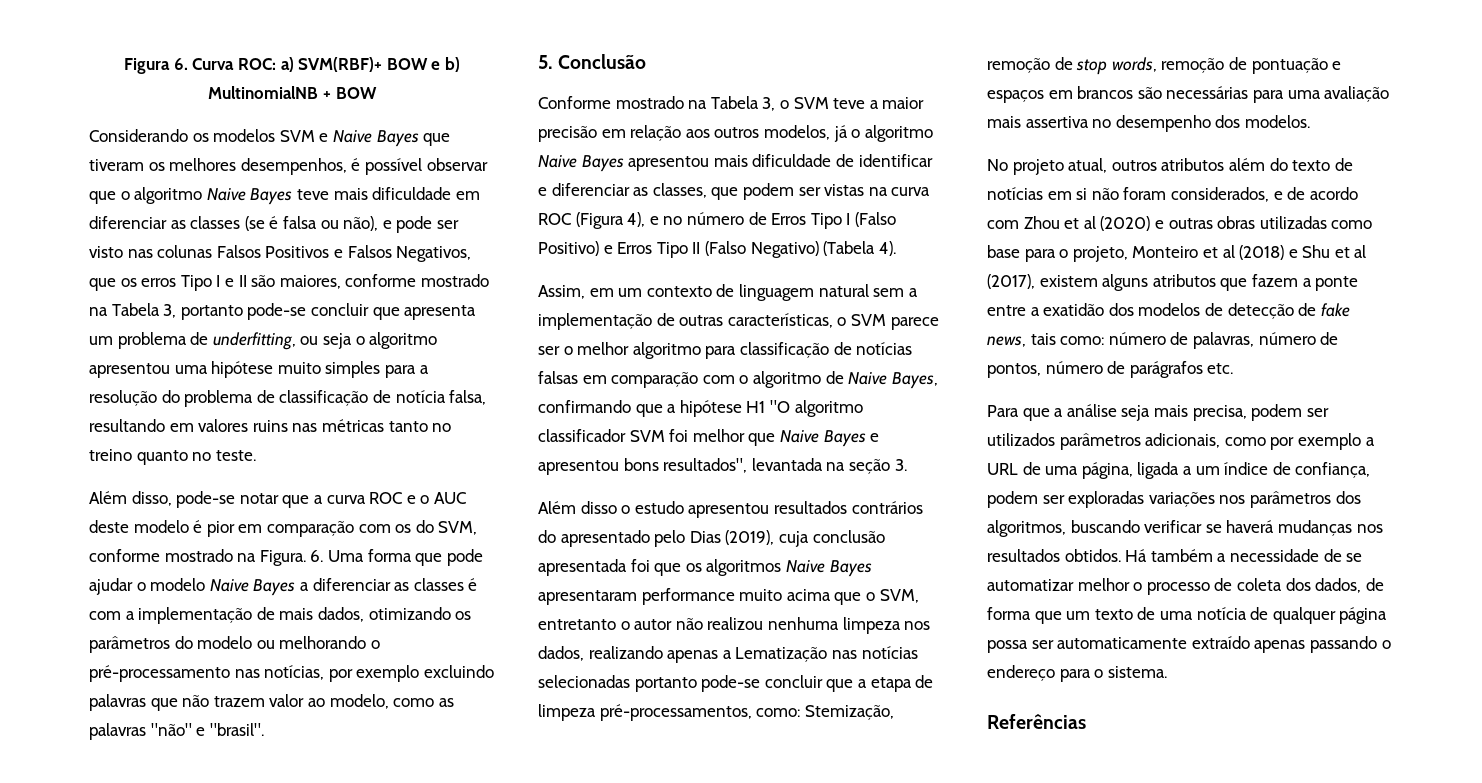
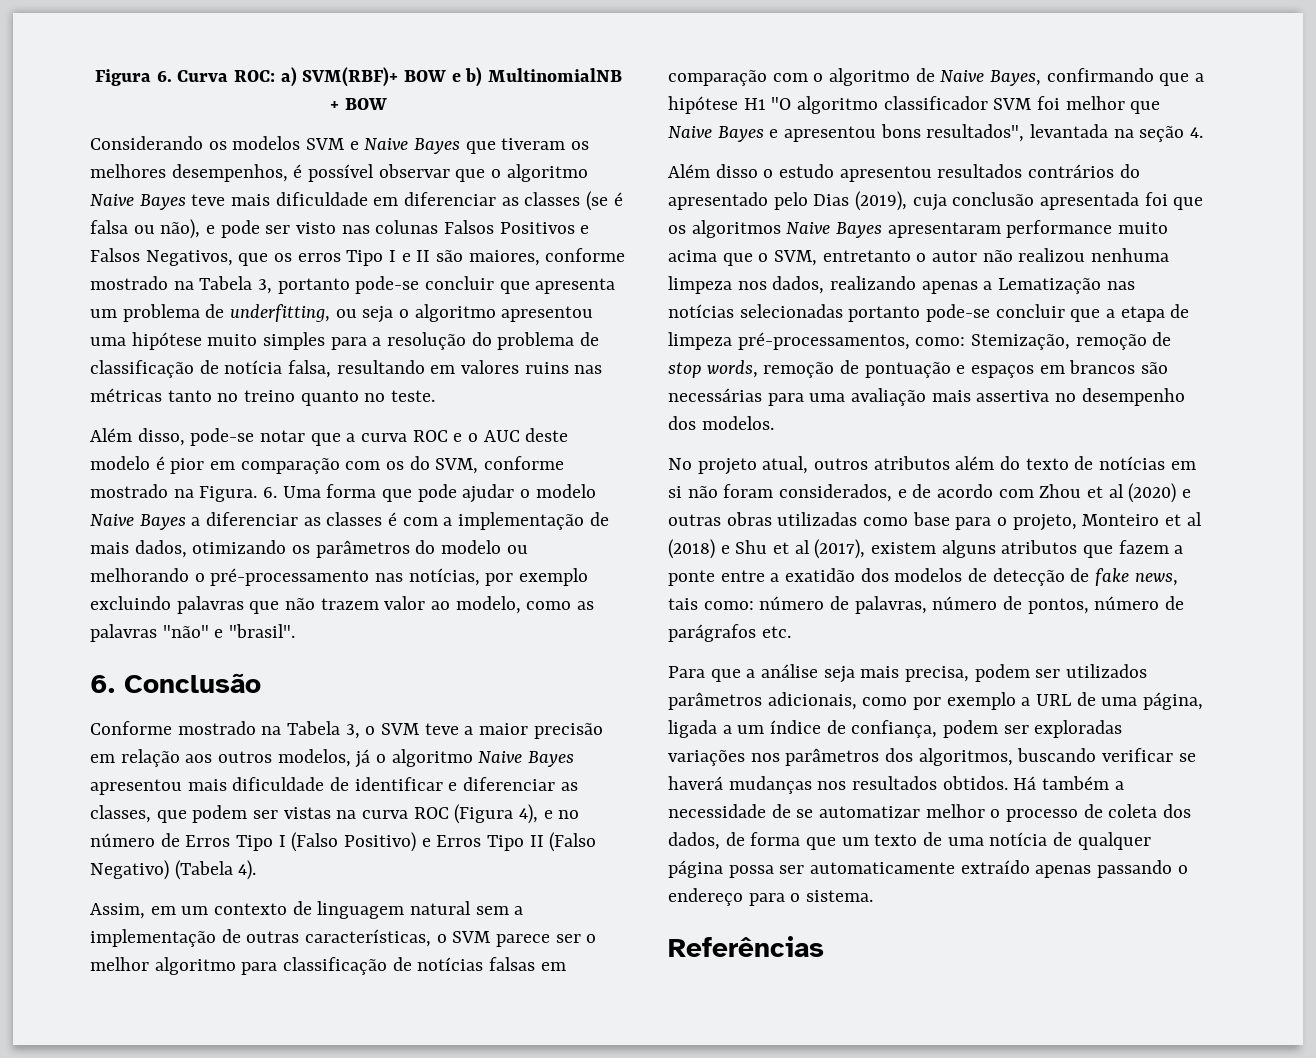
[538,55,553,69] 5. -> [90,675,115,693] 6.
[894,459,907,471] 3. -> [1190,127,1204,138] 4.

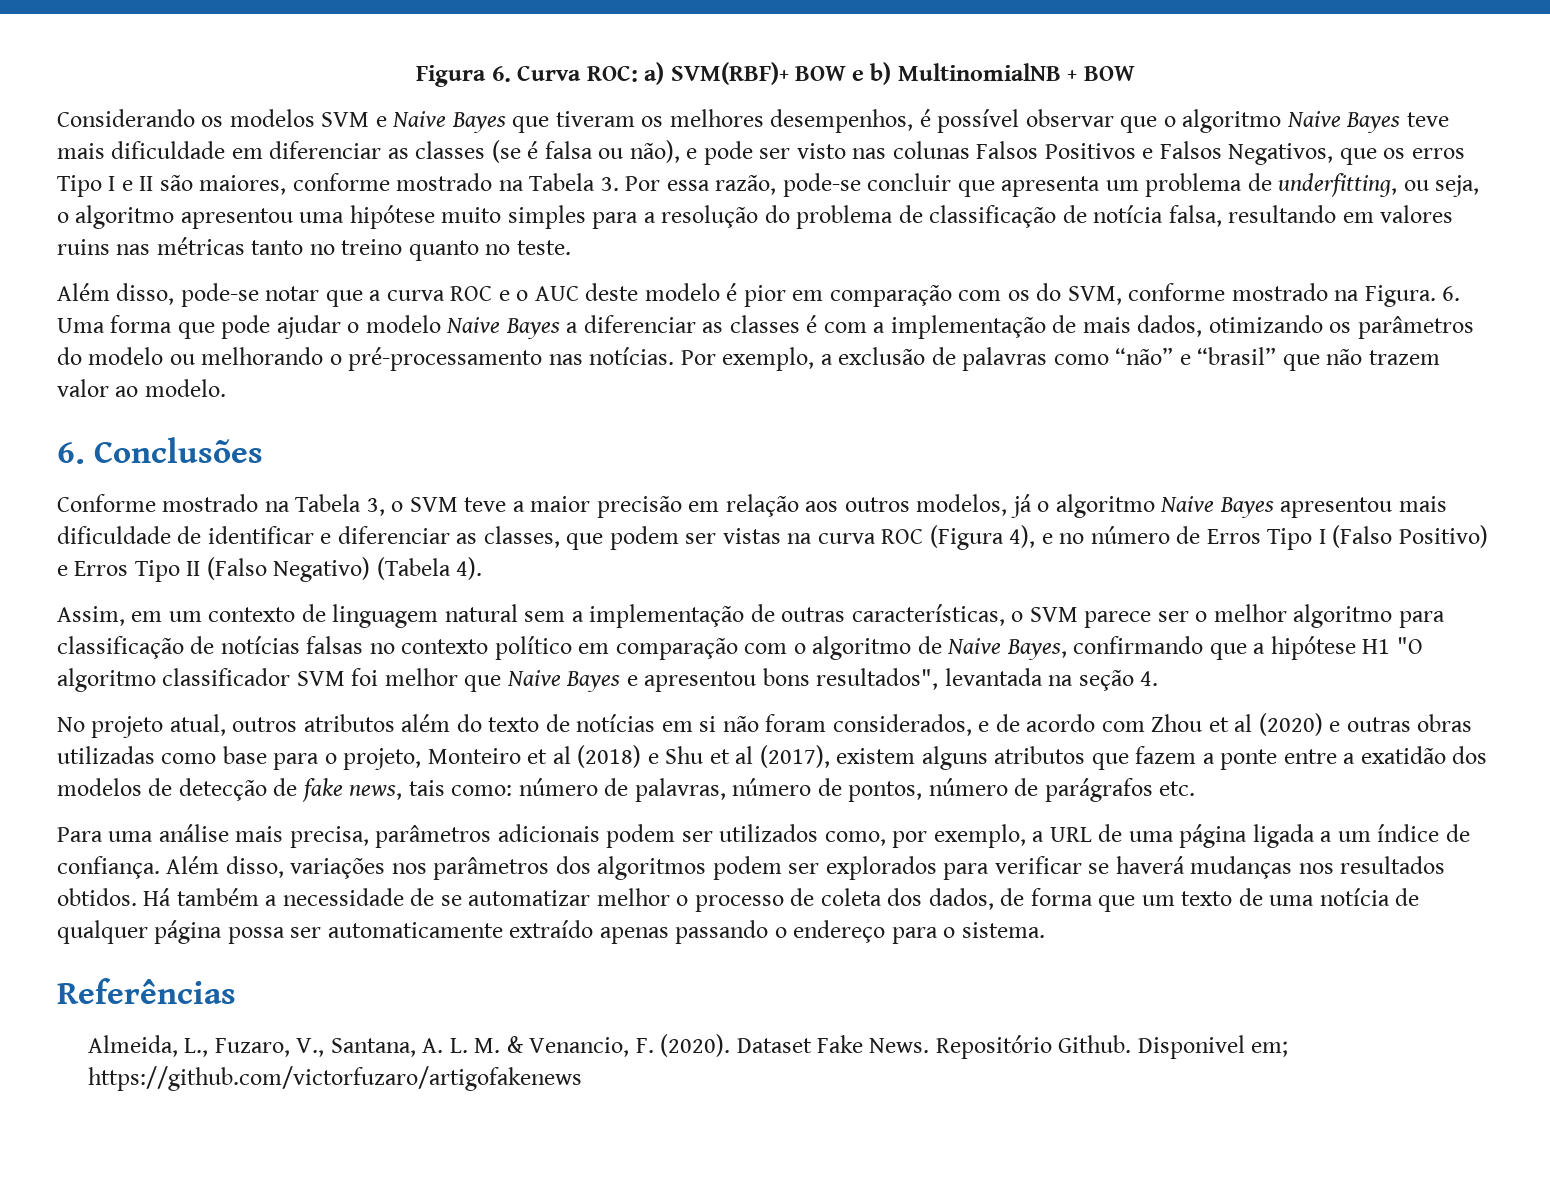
[258,278,350,294] 3, portanto -> [600,175,777,195] 3. Por essa razão,
[362,306,394,323] seja -> [1435,175,1480,197] seja,
[408,568,589,586] [90,596,244,614] notícias, por exemplo excluindo palavras -> [589,347,1277,371] notícias. Por exemplo, a exclusão de palavras como “não” e “brasil”
[455,596,595,614] [90,624,296,642] [90,673,261,693] modelo, como as palavras "não" e "brasil". // 6. Conclusão -> [144,379,226,397] [57,437,264,464] modelo. // 6. Conclusões
(536, 964) none -> [369,636,572,660] no contexto político
[668,164,1140,182] [668,191,1204,211] [668,220,1169,238] [668,248,1170,266] [668,276,1135,294] [668,304,1190,322] [668,332,1172,350] [668,360,1169,378] [668,388,1185,406] [668,416,774,430] // Além disso o estudo apresentou resultados contrários do apresentado pelo Dias (2019), cuja conclusão apresentada foi que os algoritmos Naive Bayes apresentaram performance muito acima que o SVM, entretanto o autor não realizou nenhuma limpeza nos dados, realizando apenas a Lematização nas notícias selecionadas portanto pode-se concluir que a etapa de limpeza pré-processamentos, como: Stemização, remoção de stop words, remoção de pontuação e espaços em brancos são necessárias para uma avaliação mais assertiva no desempenho dos modelos. -> (1159, 678) none
[710,664,1148,683] [668,692,1016,710] que a análise seja mais precisa, podem ser utilizados parâmetros adicionais, como por exemplo -> [108,824,1026,848] uma análise mais precisa, parâmetros adicionais podem ser utilizados como, por exemplo,
[1143,692,1204,710] página, -> [1179,824,1248,848] página
[851,720,1123,738] [668,748,1097,766] confiança, podem ser exploradas variações nos parâmetros dos algoritmos, buscando -> [57,856,990,880] confiança. Além disso, variações nos parâmetros dos algoritmos podem ser explorados para
(824, 946) none -> [87,1034,1289,1059] [87,1066,582,1091] // Almeida, L., Fuzaro, V., Santana, A. L. M. & Venancio, F. (2020). Dataset Fake News. Repositório Github. Disponivel em; https://github.com/victorfuzaro/artigofakenews

